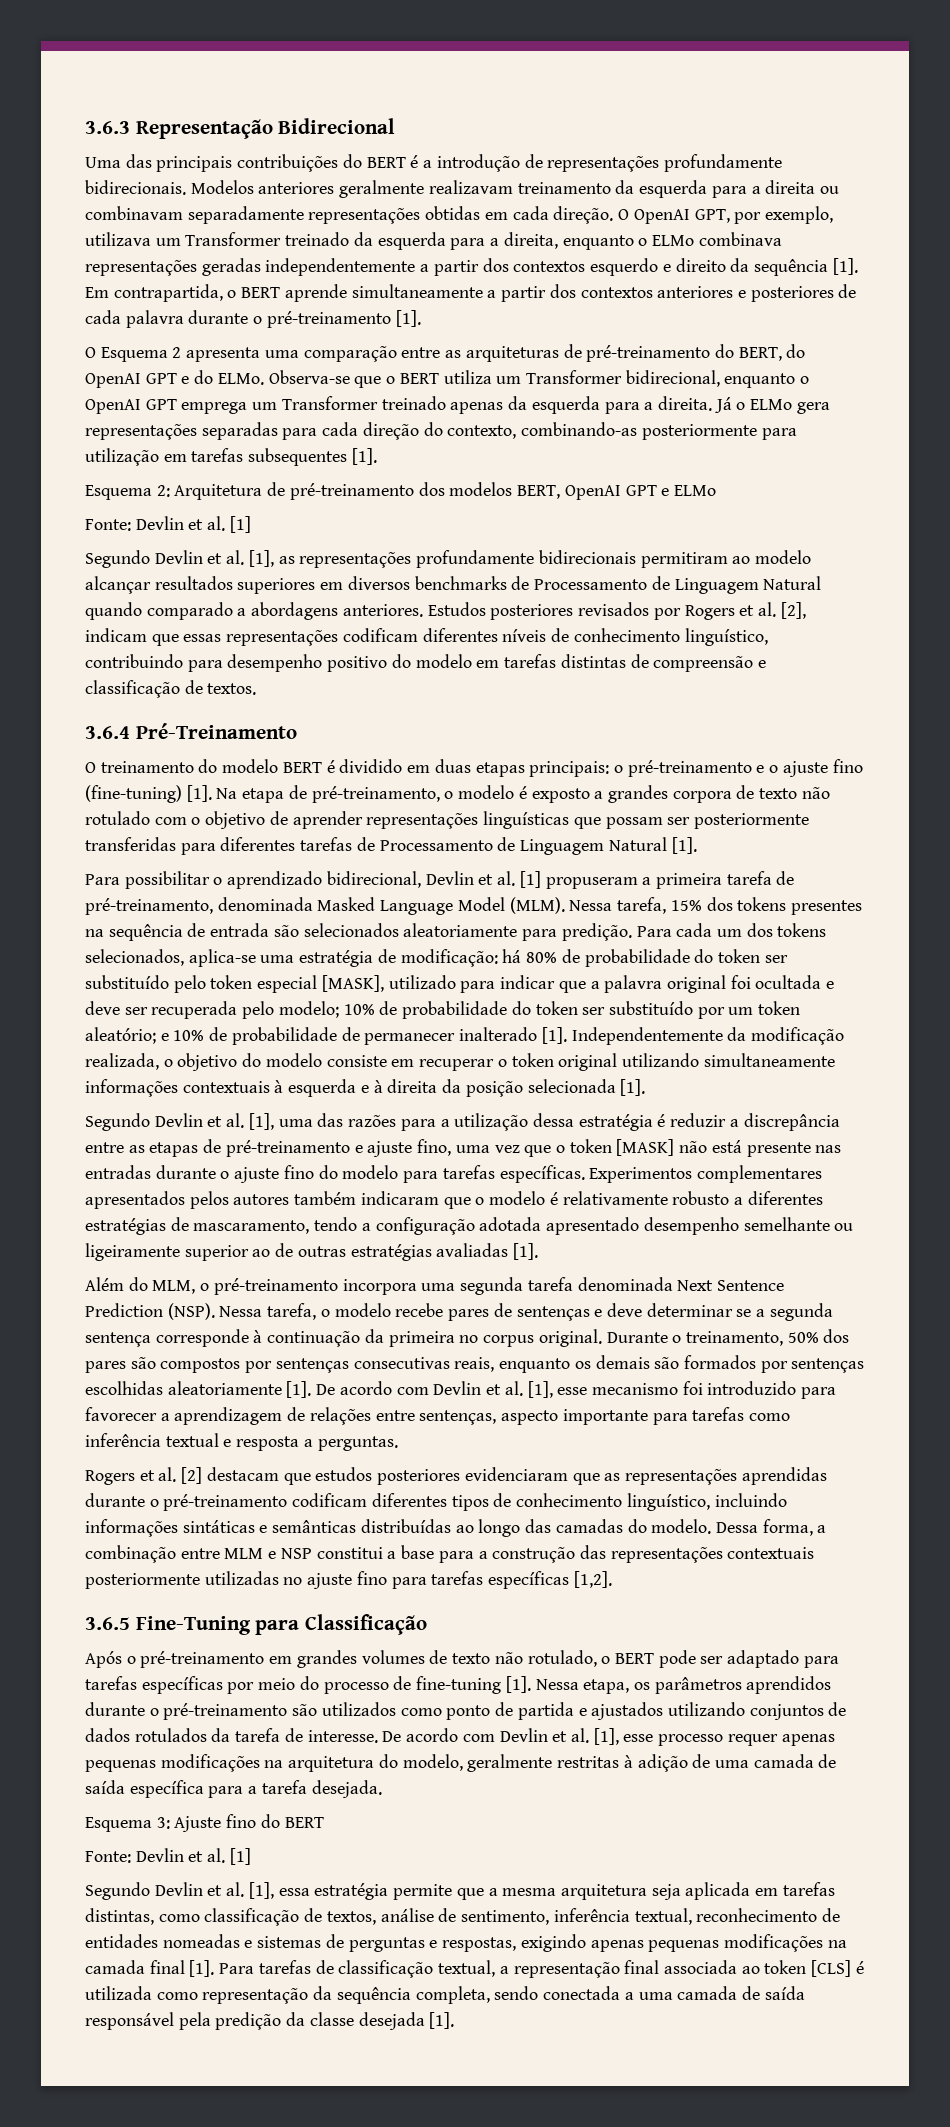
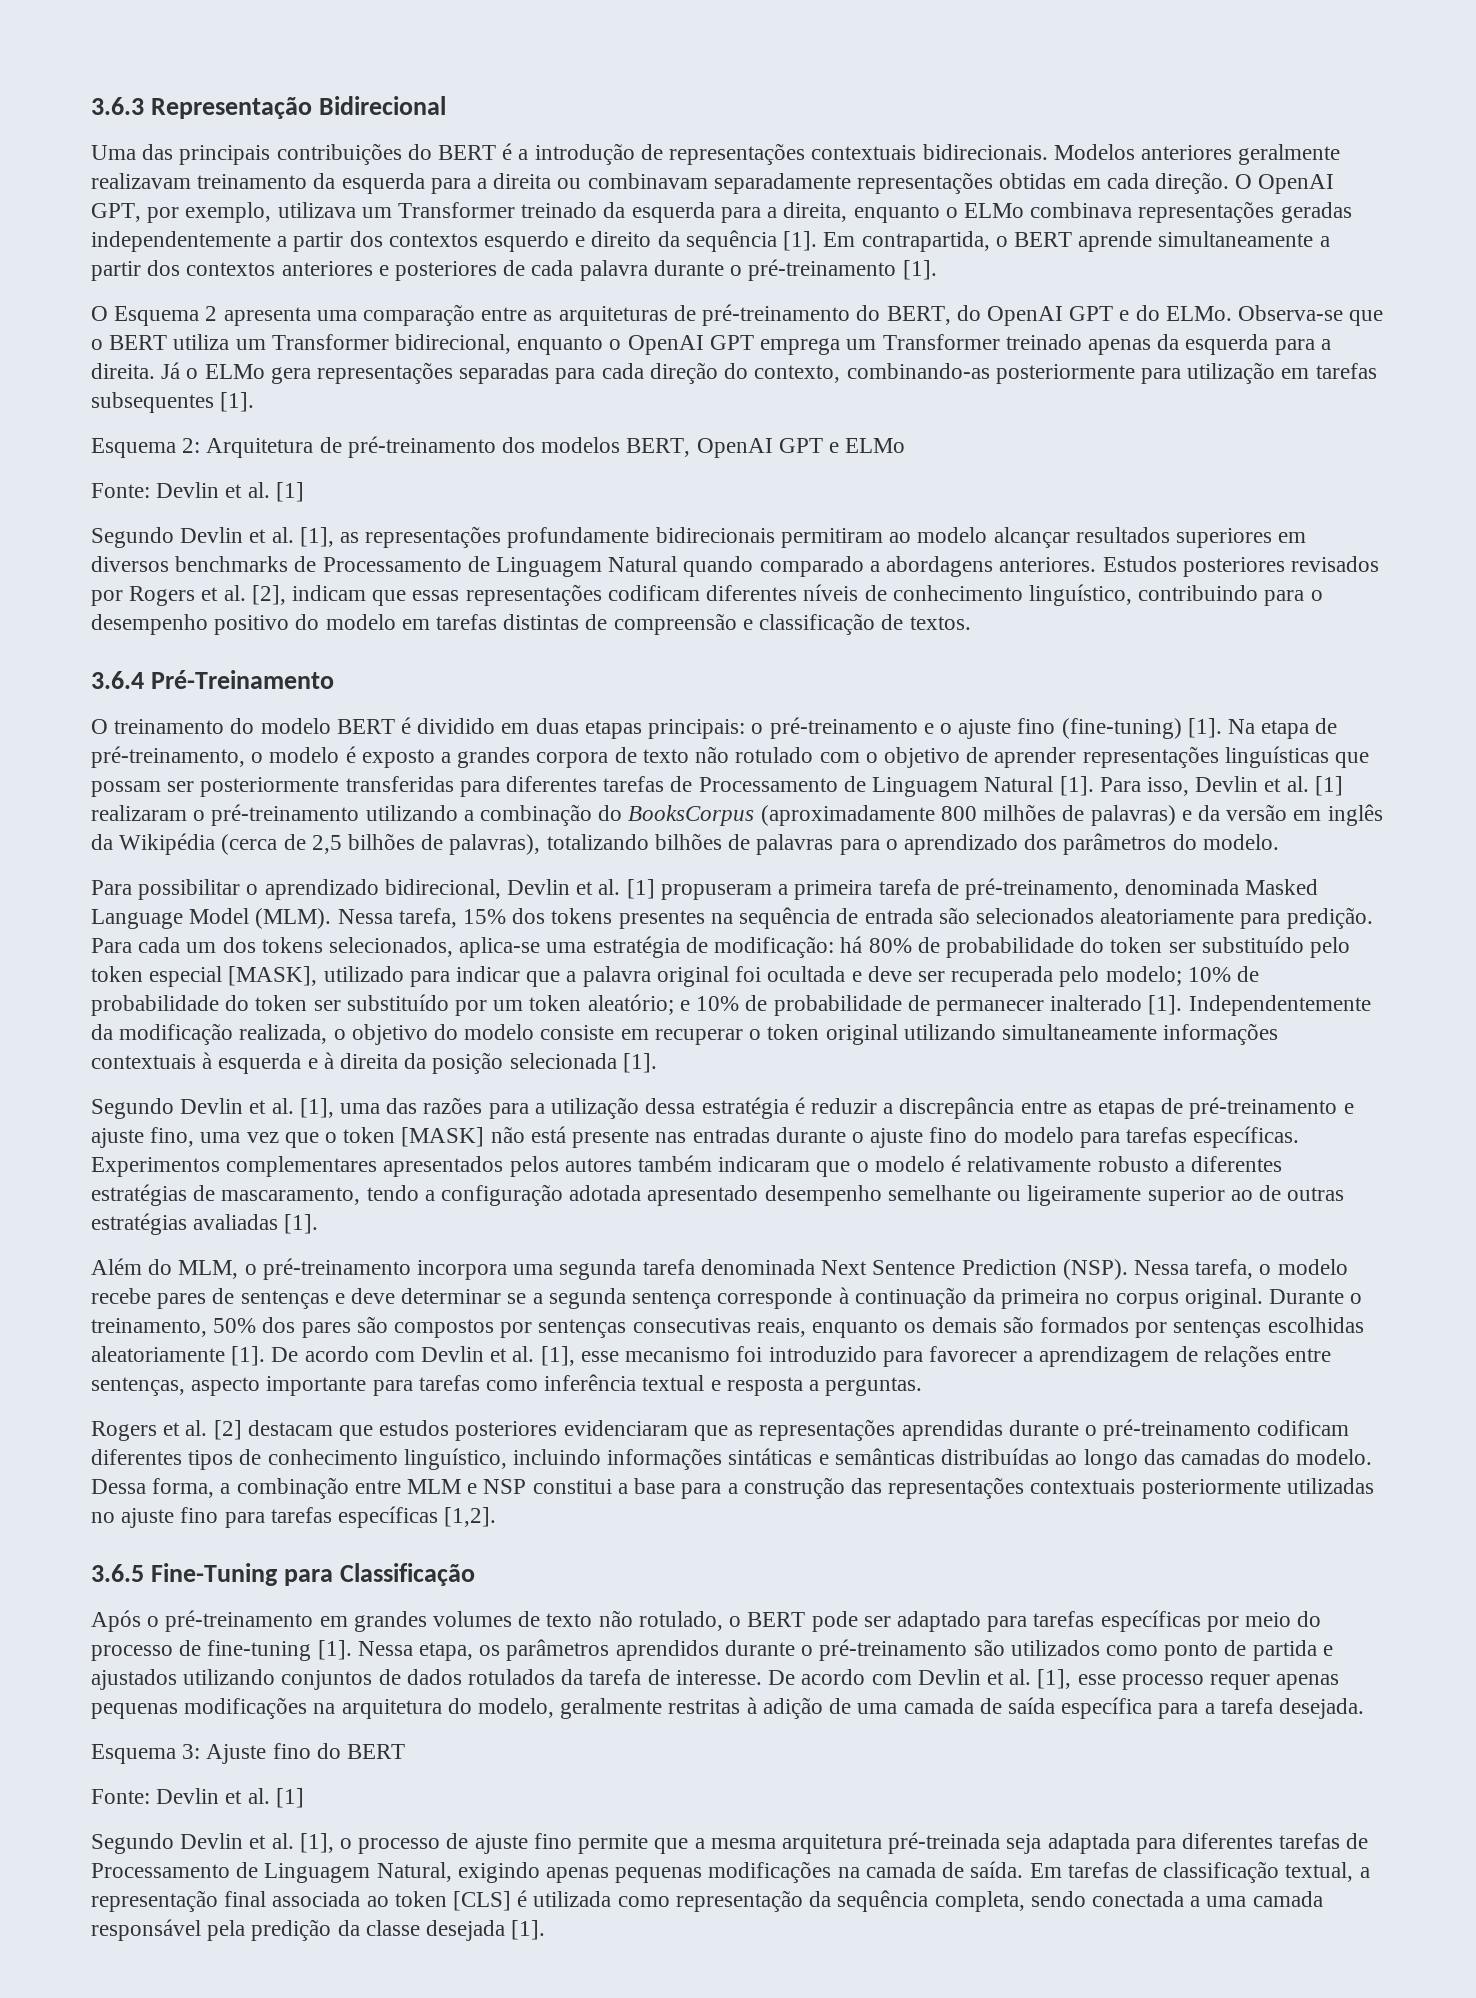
[663,154,782,172] profundamente -> [811,145,917,160] contextuais
(223, 666) none -> [1310,590,1323,601] o
(697, 845) none -> [1099,776,1343,796] [91,804,1383,826] [91,833,1279,855] Para isso, Devlin et al. [1] realizaram o pré-treinamento utilizando a combinação do BooksCorpus (aproximadamente 800 milhões de palavras) e da versão em inglês da Wikipédia (cerca de 2,5 bilhões de palavras), totalizando bilhões de palavras para o aprendizado dos parâmetros do modelo.
[278,1883,389,1900] essa estratégia -> [340,1833,572,1854] o processo de ajuste fino
[651,1882,835,1900] [85,1908,840,1926] [85,1934,517,1952] seja aplicada em tarefas distintas, como classificação de textos, análise de sentimento, inferência textual, reconhecimento de entidades nomeadas e sistemas de perguntas e respostas, -> [888,1832,1369,1854] [91,1862,452,1883] pré-treinada seja adaptada para diferentes tarefas de Processamento de Linguagem Natural,
[149,1960,255,1977] final [1]. Para -> [942,1861,1062,1878] de saída. Em
[741,1986,805,2000] de saída -> (1323, 1899) none

